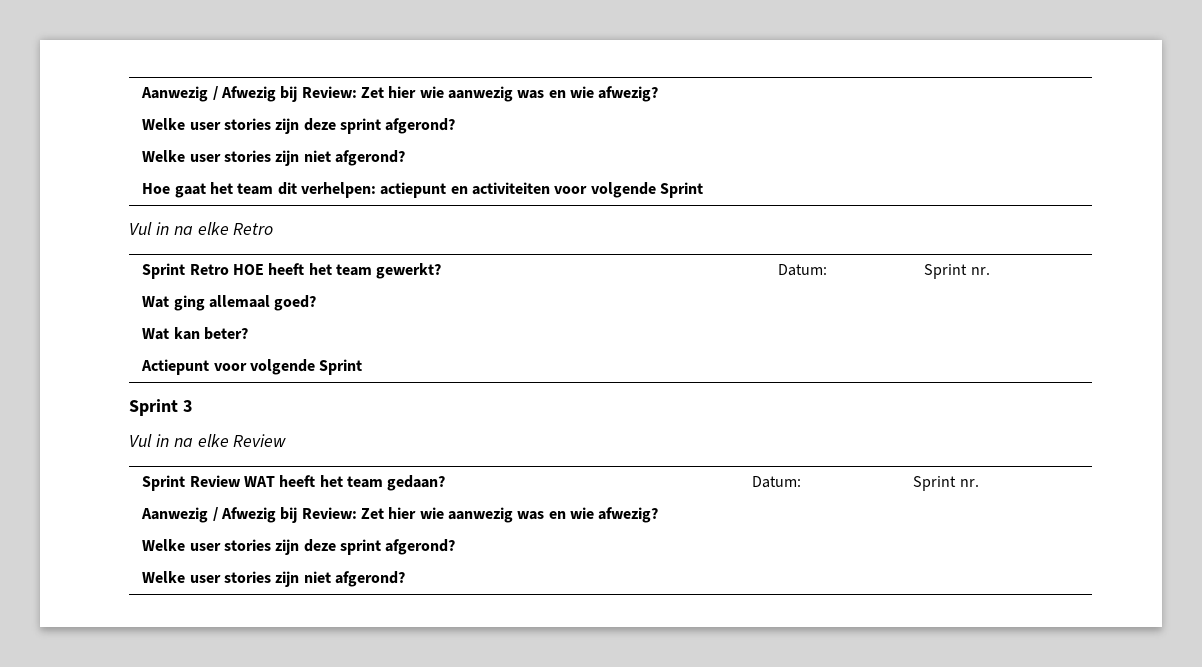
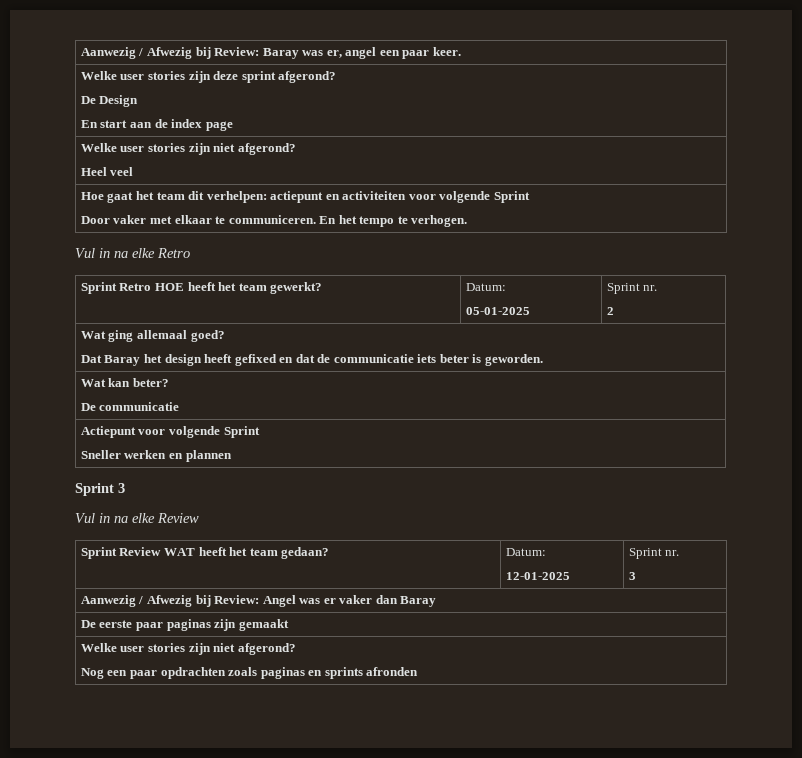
[141,86,659,102] [142,118,456,134] [142,150,406,166] Aanwezig / Afwezig bij Review: Zet hier wie aanwezig was en wie afwezig? // Welke user stories zijn deze sprint afgerond? // Welke user stories zijn niet afgerond? -> [80,47,461,59] [80,71,337,83] [80,95,139,107] [80,119,233,131] [80,143,296,155] [80,167,134,176] Aanwezig / Afwezig bij Review: Baray was er, angel een paar keer. // Welke user stories zijn deze sprint afgerond? // De Design // En start aan de index page // Welke user stories zijn niet afgerond? // Heel veel
(703, 190) none -> [80,215,468,227] // Door vaker met elkaar te communiceren. En het tempo te verhogen.
[924,264,990,279] | Sprint nr. -> [465,307,530,315] [606,283,658,294] [606,307,614,315] // 05-01-2025 | Sprint nr. // 2
(317, 303) none -> [80,354,543,366] // Dat Baray het design heeft gefixed en dat de communicatie iets beter is geworden.
(249, 333) none -> [80,402,180,411] // De communicatie
(363, 367) none -> [80,450,232,462] // Sneller werken en plannen
[913,476,979,491] [141,507,659,523] [142,539,456,555] [142,571,406,587] | Sprint nr. // Aanwezig / Afwezig bij Review: Zet hier wie aanwezig was en wie afwezig? // Welke user stories zijn deze sprint afgerond? // Welke user stories zijn niet afgerond? -> [505,572,570,580] [628,548,680,559] [628,572,636,580] [80,595,437,607] [80,619,289,631] [80,643,296,655] [80,667,419,679] // 12-01-2025 | Sprint nr. // 3 // Aanwezig / Afwezig bij Review: Angel was er vaker dan Baray // De eerste paar paginas zijn gemaakt // Welke user stories zijn niet afgerond? // Nog een paar opdrachten zoals paginas en sprints afronden

